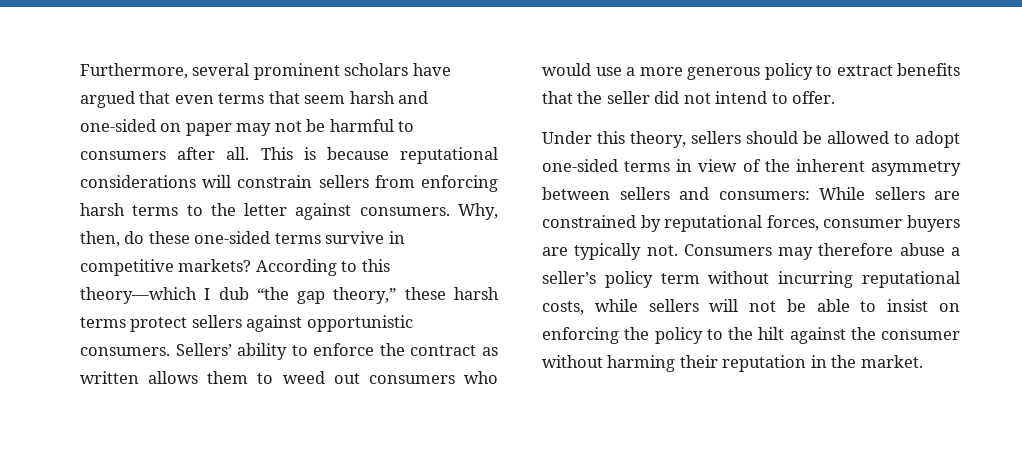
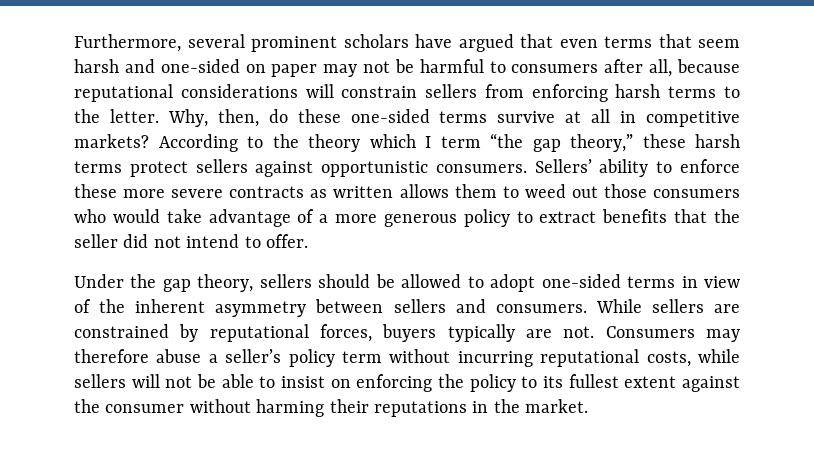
[226,147,316,160] all. This is -> [649,59,673,77] all,
[244,203,450,220] letter against consumers. -> [109,109,159,123] letter.
(385, 237) none -> [565,109,611,123] at all
[361,259,390,272] [80,287,249,304] this theory—which I dub -> [272,134,481,152] the theory which I term
[379,343,477,356] the contract -> [74,184,305,198] these more severe contracts
(360, 378) none -> [603,184,647,198] those
[595,67,622,76] use -> [166,209,315,227] take advantage of
[597,131,625,144] this -> [130,274,191,292] the gap
[718,191,810,200] consumers: -> [495,304,587,313] consumers.
[823,215,960,232] [542,243,642,260] consumer buyers are typically -> [382,324,552,342] buyers typically are
[728,327,785,340] the hilt -> [543,374,677,388] its fullest extent
[722,355,807,372] reputation -> [374,401,467,417] reputations

